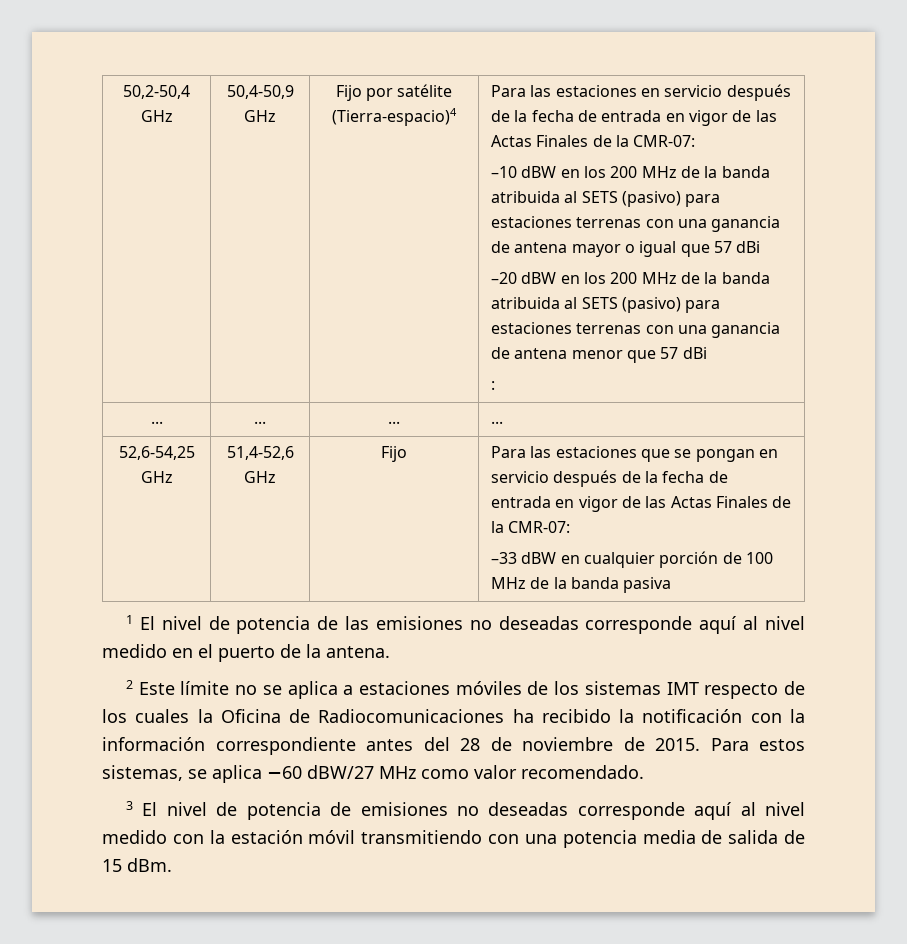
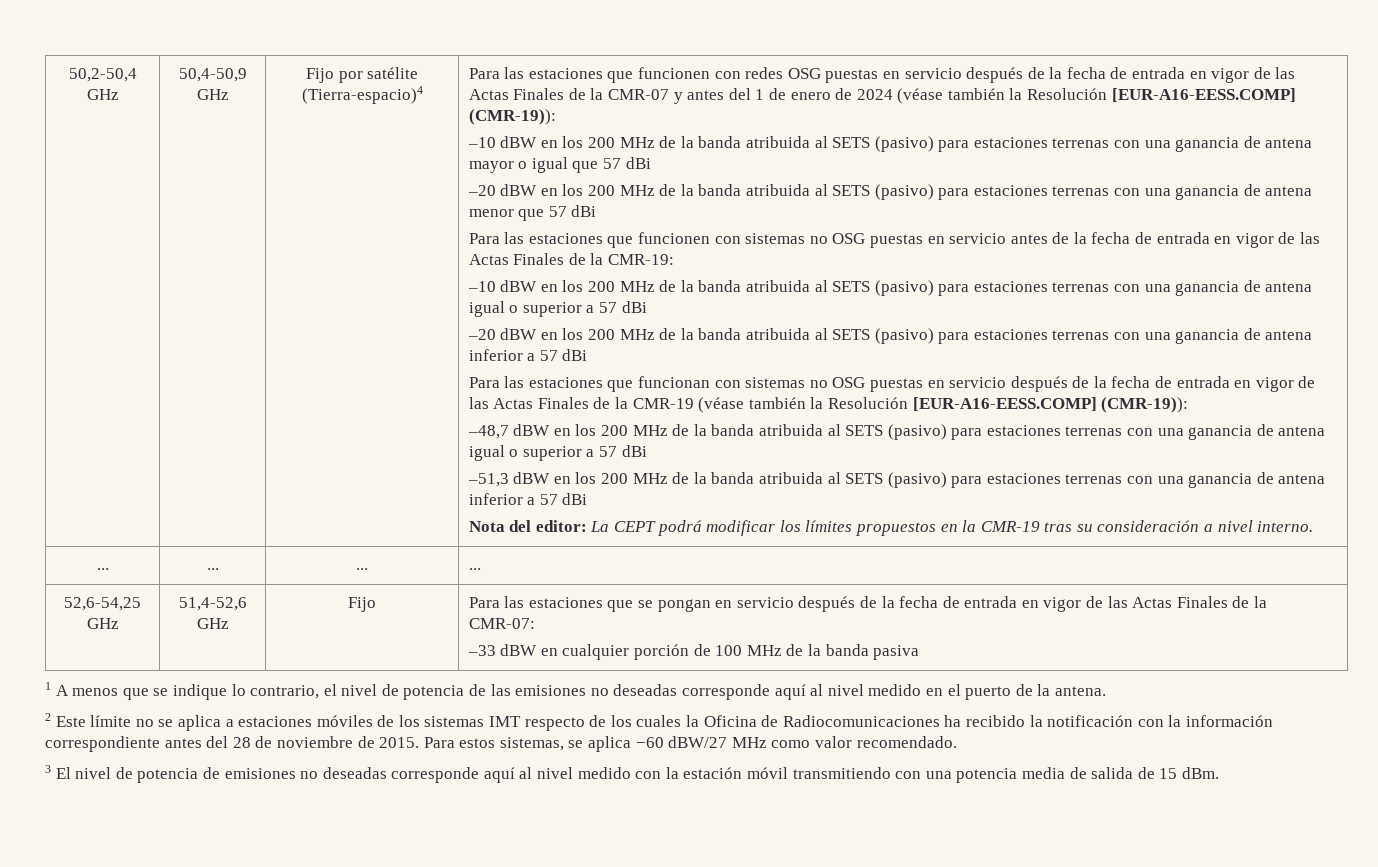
(637, 91) none -> [607,67,879,83] que funcionen con redes OSG puestas
[633,135,696,147] CMR-07: -> [607,88,1296,104] [468,109,556,125] CMR-07 y antes del 1 de enero de 2024 (véase también la Resolución [EUR-A16-EESS.COMP] (CMR-19)):
[491,381,496,390] : -> [468,232,1321,248] [468,253,674,265] [467,280,1313,296] [468,301,647,317] [467,328,1313,344] [468,349,588,361] [468,376,1316,392] [468,397,1189,413] [467,424,1326,440] [468,445,647,461] [467,472,1326,488] [468,493,588,505] [468,520,1314,536] Para las estaciones que funcionen con sistemas no OSG puestas en servicio antes de la fecha de entrada en vigor de las Actas Finales de la CMR-19: // –10 dBW en los 200 MHz de la banda atribuida al SETS (pasivo) para estaciones terrenas con una ganancia de antena igual o superior a 57 dBi // –20 dBW en los 200 MHz de la banda atribuida al SETS (pasivo) para estaciones terrenas con una ganancia de antena inferior a 57 dBi // Para las estaciones que funcionan con sistemas no OSG puestas en servicio después de la fecha de entrada en vigor de las Actas Finales de la CMR-19 (véase también la Resolución [EUR-A16-EESS.COMP] (CMR-19)): // –48,7 dBW en los 200 MHz de la banda atribuida al SETS (pasivo) para estaciones terrenas con una ganancia de antena igual o superior a 57 dBi // –51,3 dBW en los 200 MHz de la banda atribuida al SETS (pasivo) para estaciones terrenas con una ganancia de antena inferior a 57 dBi // Nota del editor: La CEPT podrá modificar los límites propuestos en la CMR-19 tras su consideración a nivel interno.
[139,616,155,630] El -> [55,684,337,700] A menos que se indique lo contrario, el

